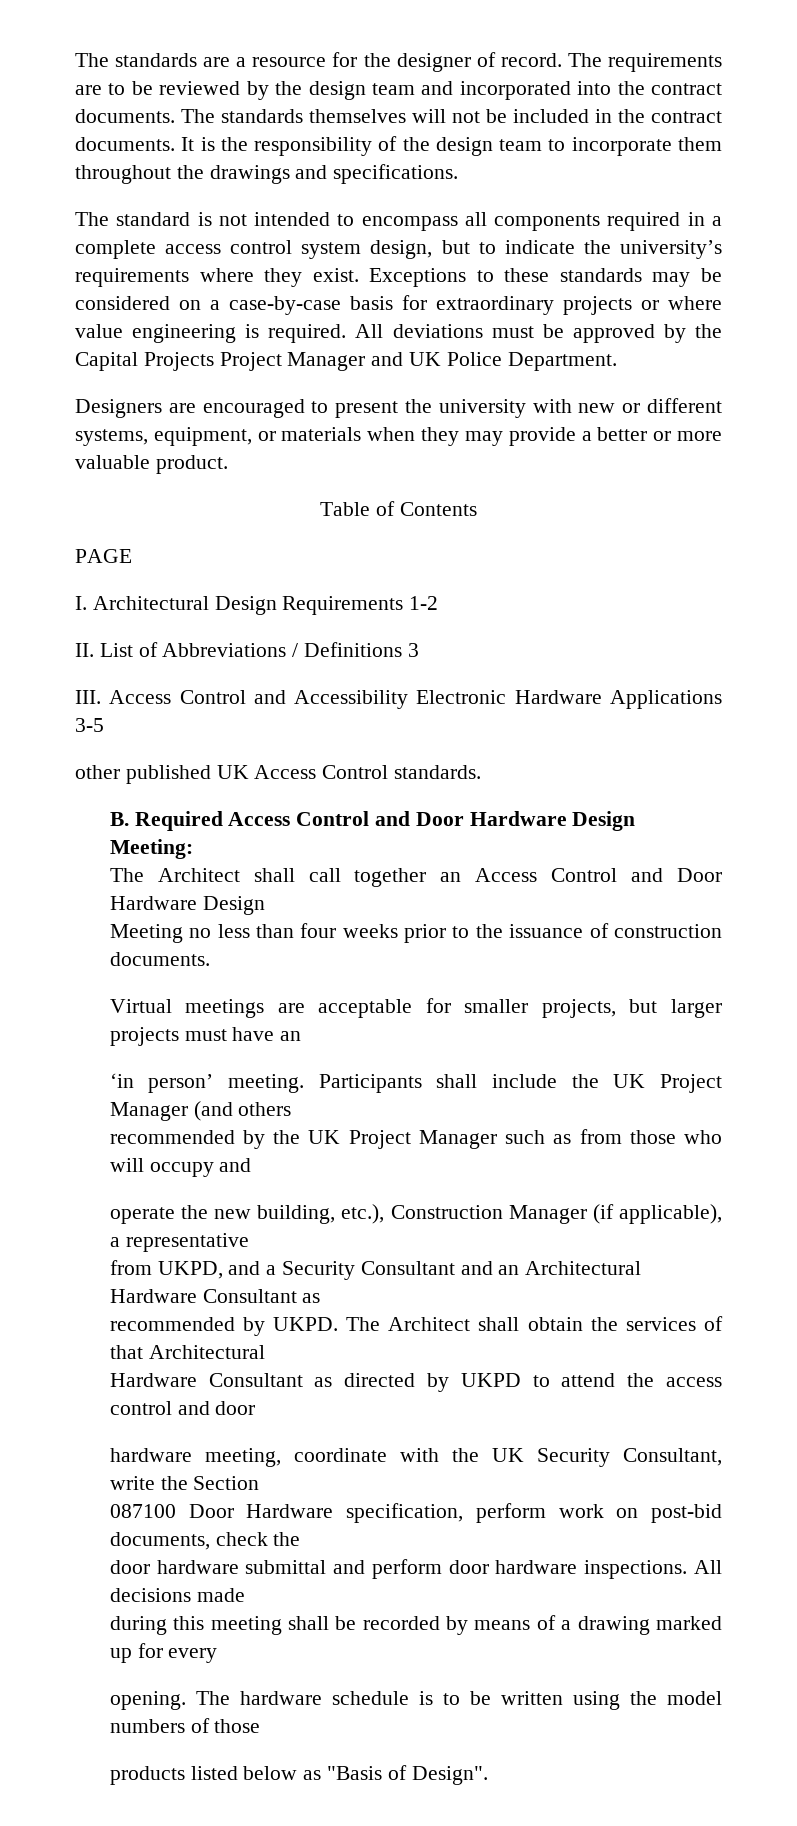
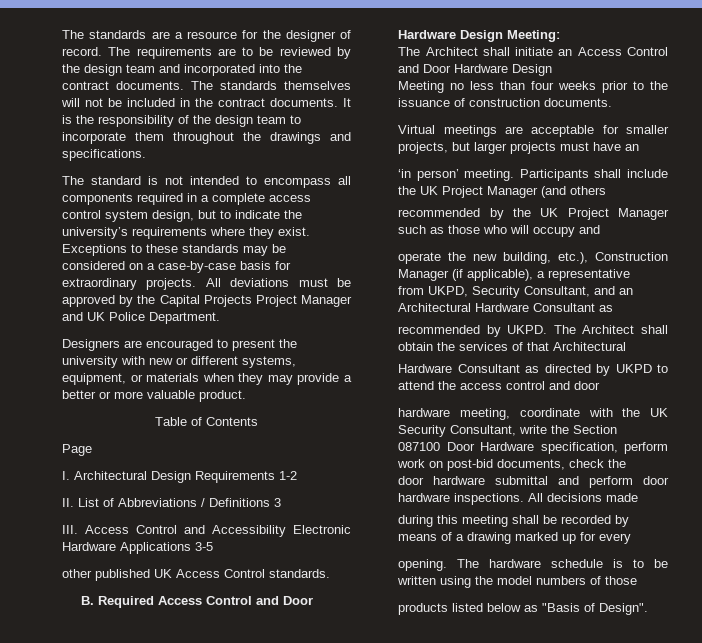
[563,296,722,315] [75,324,347,343] projects or where value engineering is required. -> [146,278,197,290] projects.
[75,549,132,563] PAGE -> [62,444,92,456] Page
[308,868,427,887] call together -> [515,47,554,56] initiate
[579,1129,622,1144] from -> (445, 230) none
[228,1261,455,1280] and a Security Consultant -> [472,286,591,298] Security Consultant,

